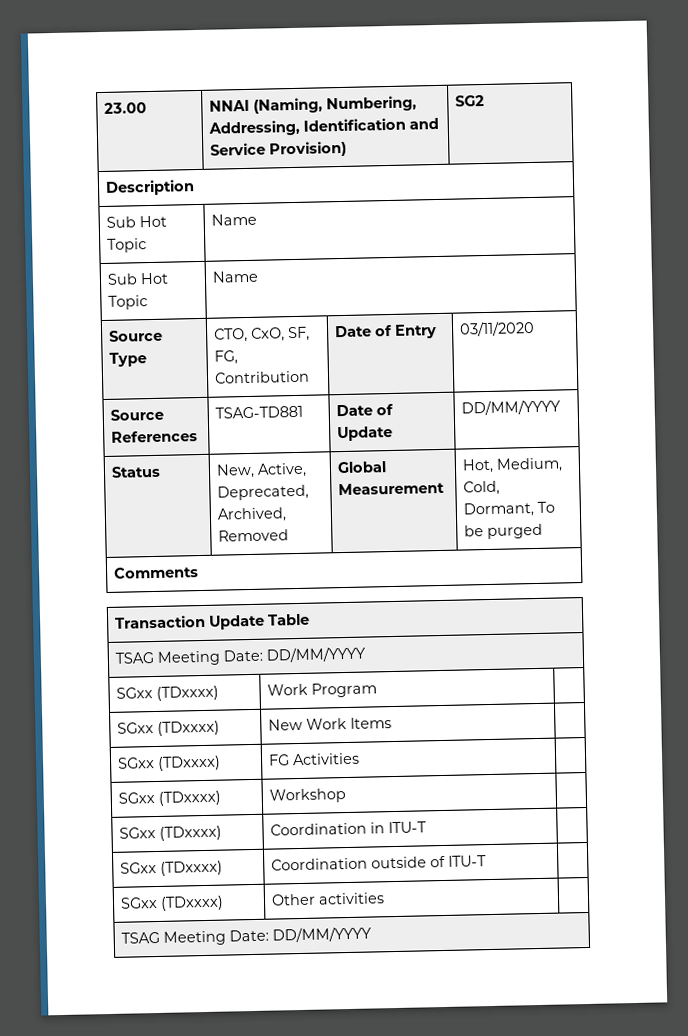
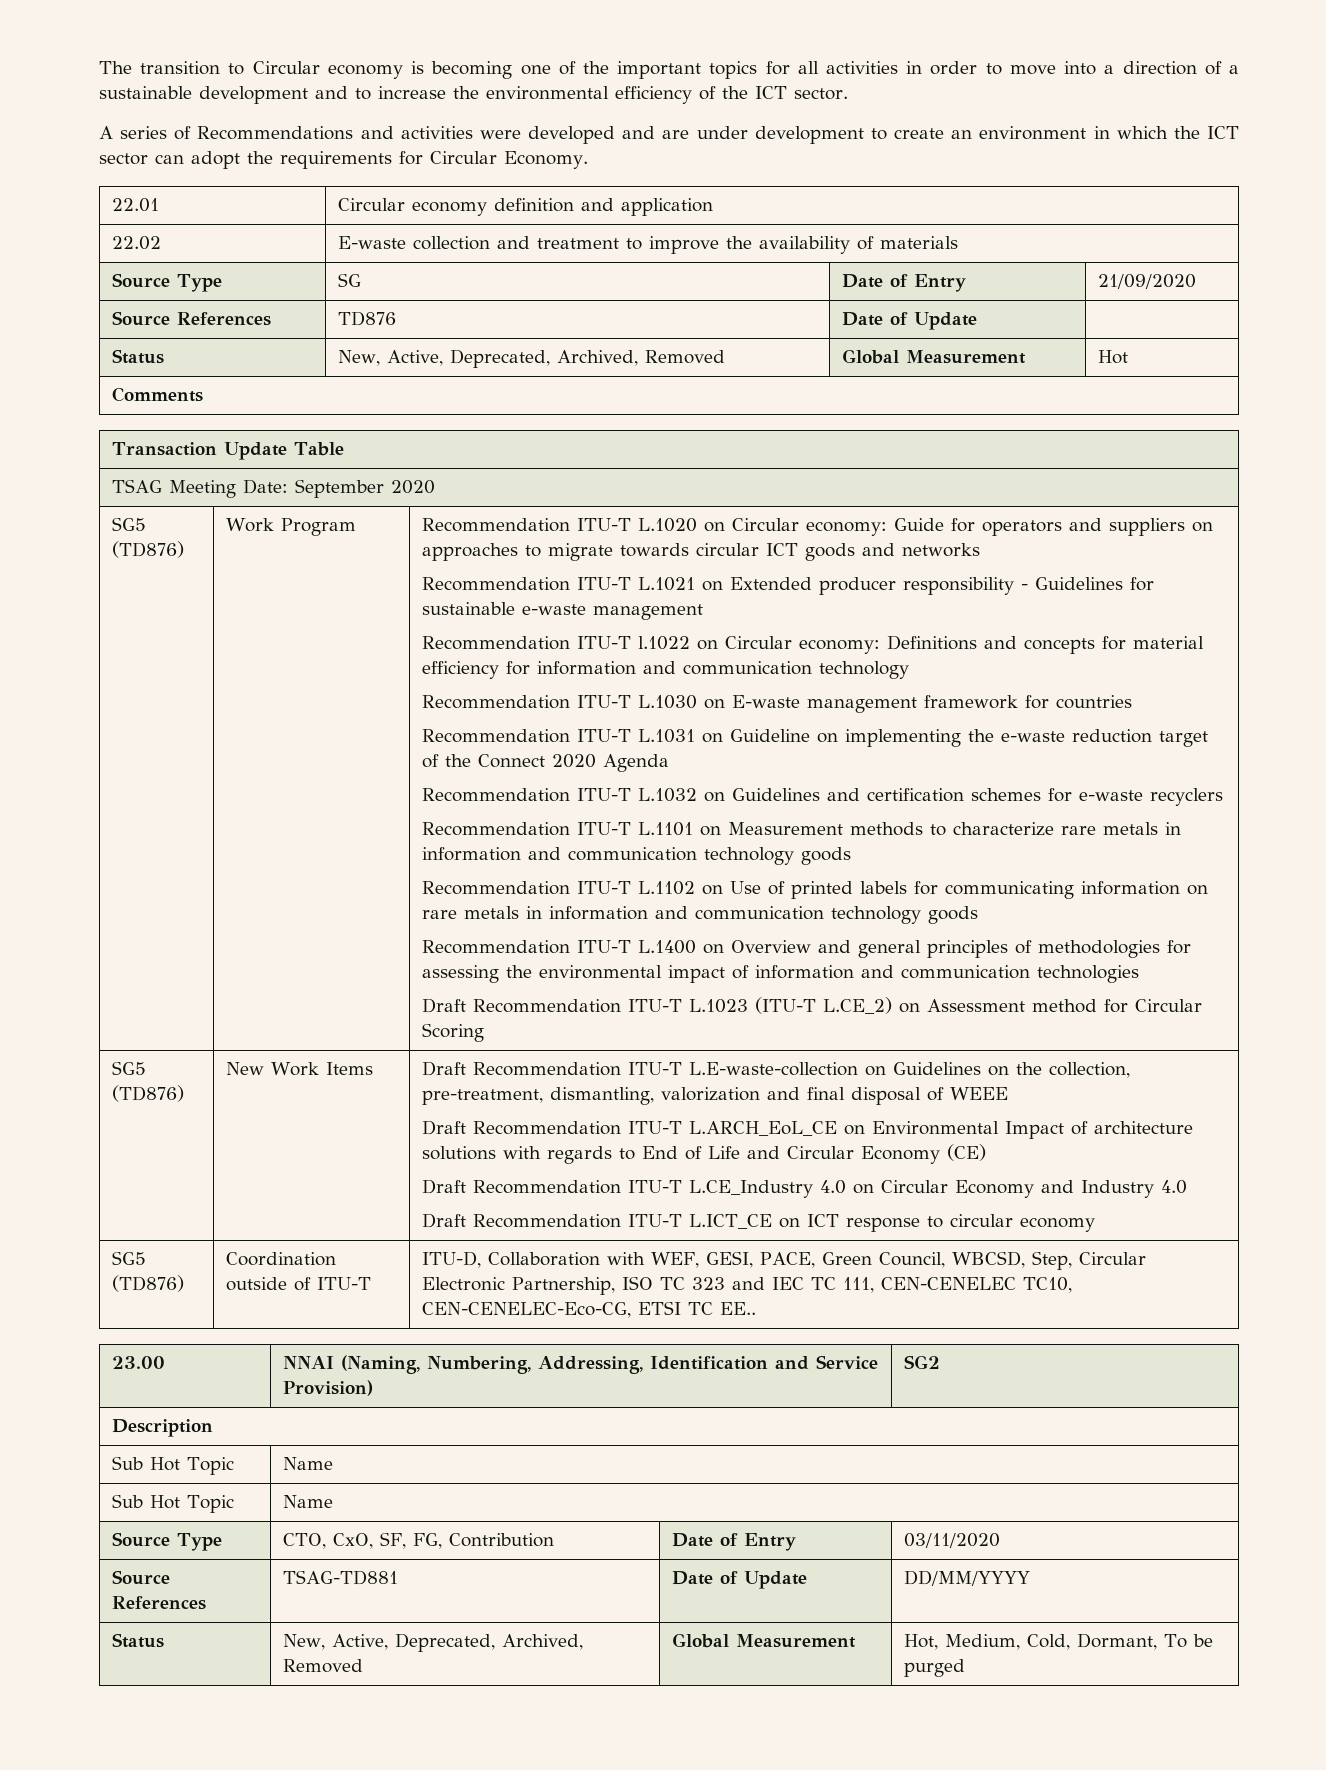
(104, 108) none -> [99,61,1240,79] [99,86,848,104] [99,126,1239,144] [99,151,588,169] [111,198,159,212] [337,198,713,216] [111,236,161,250] [337,236,958,254] [111,273,222,292] [337,273,361,287] [841,274,966,292] [1097,274,1196,289] [111,311,271,326] [337,311,396,326] [841,312,977,330] [111,349,164,364] [337,349,725,368] [841,349,1026,364] [1097,350,1128,364] [111,387,203,402] [111,442,344,460] [111,479,435,498] [111,517,146,531] [111,541,184,558] [225,518,356,536] [421,518,1213,536] [421,543,980,561] [421,577,1154,595] [421,602,703,620] [421,635,1204,654] [421,661,909,679] [421,695,1132,713] [421,729,1208,747] [421,754,669,772] [421,788,1223,806] [421,822,1181,836] [421,847,851,865] [421,881,1208,899] [421,906,978,924] [421,940,1191,958] [421,965,1139,983] [421,997,1202,1014] [421,1023,484,1042] [111,1061,146,1075] [111,1085,184,1102] [225,1062,373,1076] [421,1061,1130,1078] [421,1087,1008,1105] [421,1120,1193,1139] [421,1144,986,1164] [421,1179,1187,1198] [421,1213,1095,1232] [111,1251,146,1265] [111,1275,184,1292] [225,1252,336,1266] [225,1277,371,1291] [421,1251,1146,1270] [421,1276,1072,1295] [421,1301,756,1318] The transition to Circular economy is becoming one of the important topics for all activities in order to move into a direction of a sustainable development and to increase the environmental efficiency of the ICT sector. // A series of Recommendations and activities were developed and are under development to create an environment in which the ICT sector can adopt the requirements for Circular Economy. // 22.01 | Circular economy definition and application // 22.02 | E-waste collection and treatment to improve the availability of materials // Source Type | SG | Date of Entry | 21/09/2020 // Source References | TD876 | Date of Update | // Status | New, Active, Deprecated, Archived, Removed | Global Measurement | Hot // Comments // Transaction Update Table // TSAG Meeting Date: September 2020 // SG5 (TD876) | Work Program | Recommendation ITU-T L.1020 on Circular economy: Guide for operators and suppliers on approaches to migrate towards circular ICT goods and networks // Recommendation ITU-T L.1021 on Extended producer responsibility - Guidelines for sustainable e-waste management // Recommendation ITU-T l.1022 on Circular economy: Definitions and concepts for material efficiency for information and communication technology // Recommendation ITU-T L.1030 on E-waste management framework for countries // Recommendation ITU-T L.1031 on Guideline on implementing the e-waste reduction target of the Connect 2020 Agenda // Recommendation ITU-T L.1032 on Guidelines and certification schemes for e-waste recyclers // Recommendation ITU-T L.1101 on Measurement methods to characterize rare metals in information and communication technology goods // Recommendation ITU-T L.1102 on Use of printed labels for communicating information on rare metals in information and communication technology goods // Recommendation ITU-T L.1400 on Overview and general principles of methodologies for assessing the environmental impact of information and communication technologies // Draft Recommendation ITU-T L.1023 (ITU-T L.CE_2) on Assessment method for Circular Scoring // SG5 (TD876) | New Work Items | Draft Recommendation ITU-T L.E-waste-collection on Guidelines on the collection, pre-treatment, dismantling, valorization and final disposal of WEEE // Draft Recommendation ITU-T L.ARCH_EoL_CE on Environmental Impact of architecture solutions with regards to End of Life and Circular Economy (CE) // Draft Recommendation ITU-T L.CE_Industry 4.0 on Circular Economy and Industry 4.0 // Draft Recommendation ITU-T L.ICT_CE on ICT response to circular economy // SG5 (TD876) | Coordination outside of ITU-T | ITU-D, Collaboration with WEF, GESI, PACE, Green Council, WBCSD, Step, Circular Electronic Partnership, ISO TC 323 and IEC TC 111, CEN-CENELEC TC10, CEN-CENELEC-Eco-CG, ETSI TC EE.. //
[113,566,200,579] [115,613,311,630] [115,646,367,666] [116,685,220,701] [267,682,378,698] [117,720,221,736] [268,717,393,731] [117,755,222,771] [268,752,361,766] [118,790,222,806] [269,788,347,804] [119,825,223,841] [270,821,428,836] [120,860,224,876] [271,855,488,871] [120,895,225,911] [271,892,386,906] [121,926,373,946] // Comments // Transaction Update Table // TSAG Meeting Date: DD/MM/YYYY // SGxx (TDxxxx) | Work Program | // SGxx (TDxxxx) | New Work Items | // SGxx (TDxxxx) | FG Activities | // SGxx (TDxxxx) | Workshop | // SGxx (TDxxxx) | Coordination in ITU-T | // SGxx (TDxxxx) | Coordination outside of ITU-T | // SGxx (TDxxxx) | Other activities | // TSAG Meeting Date: DD/MM/YYYY -> (965, 1668) none

